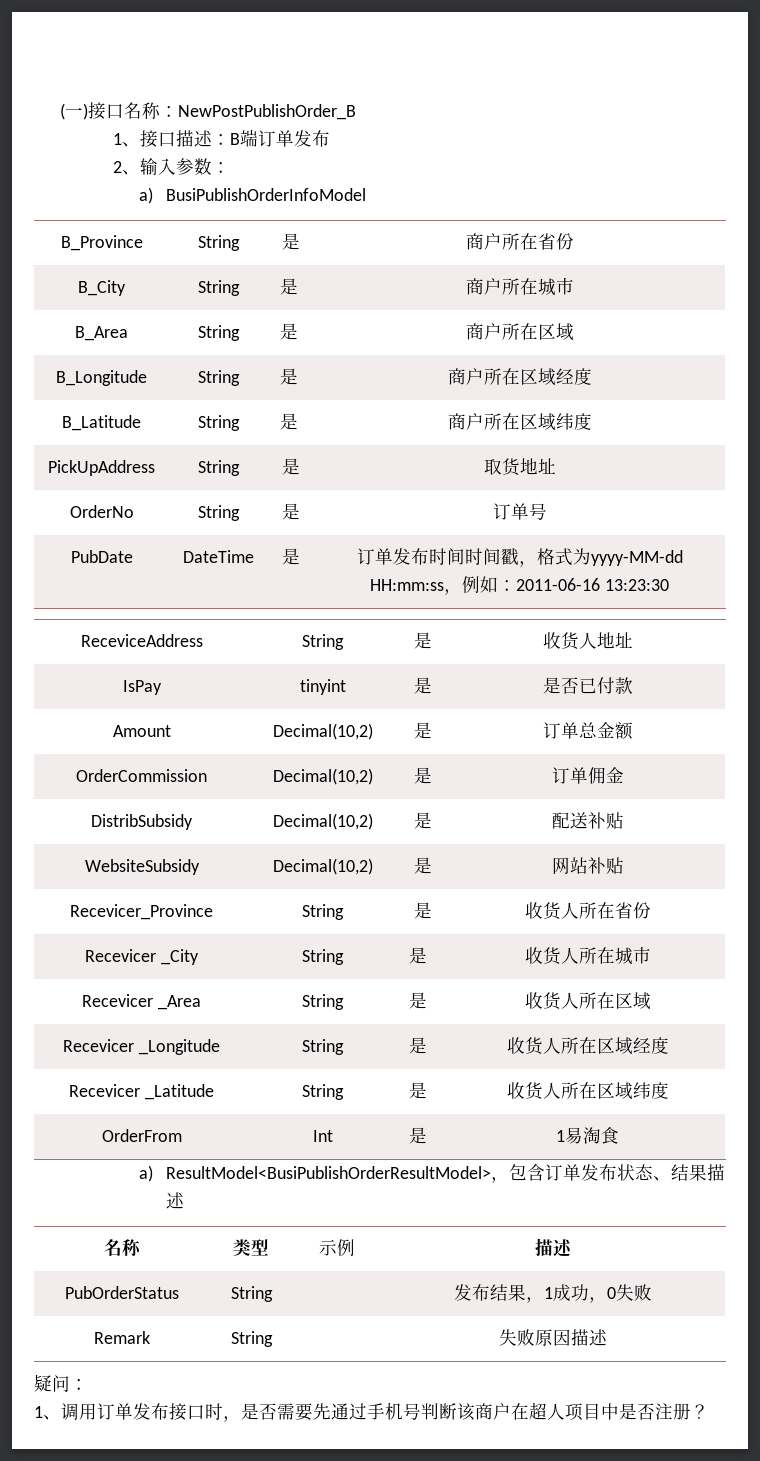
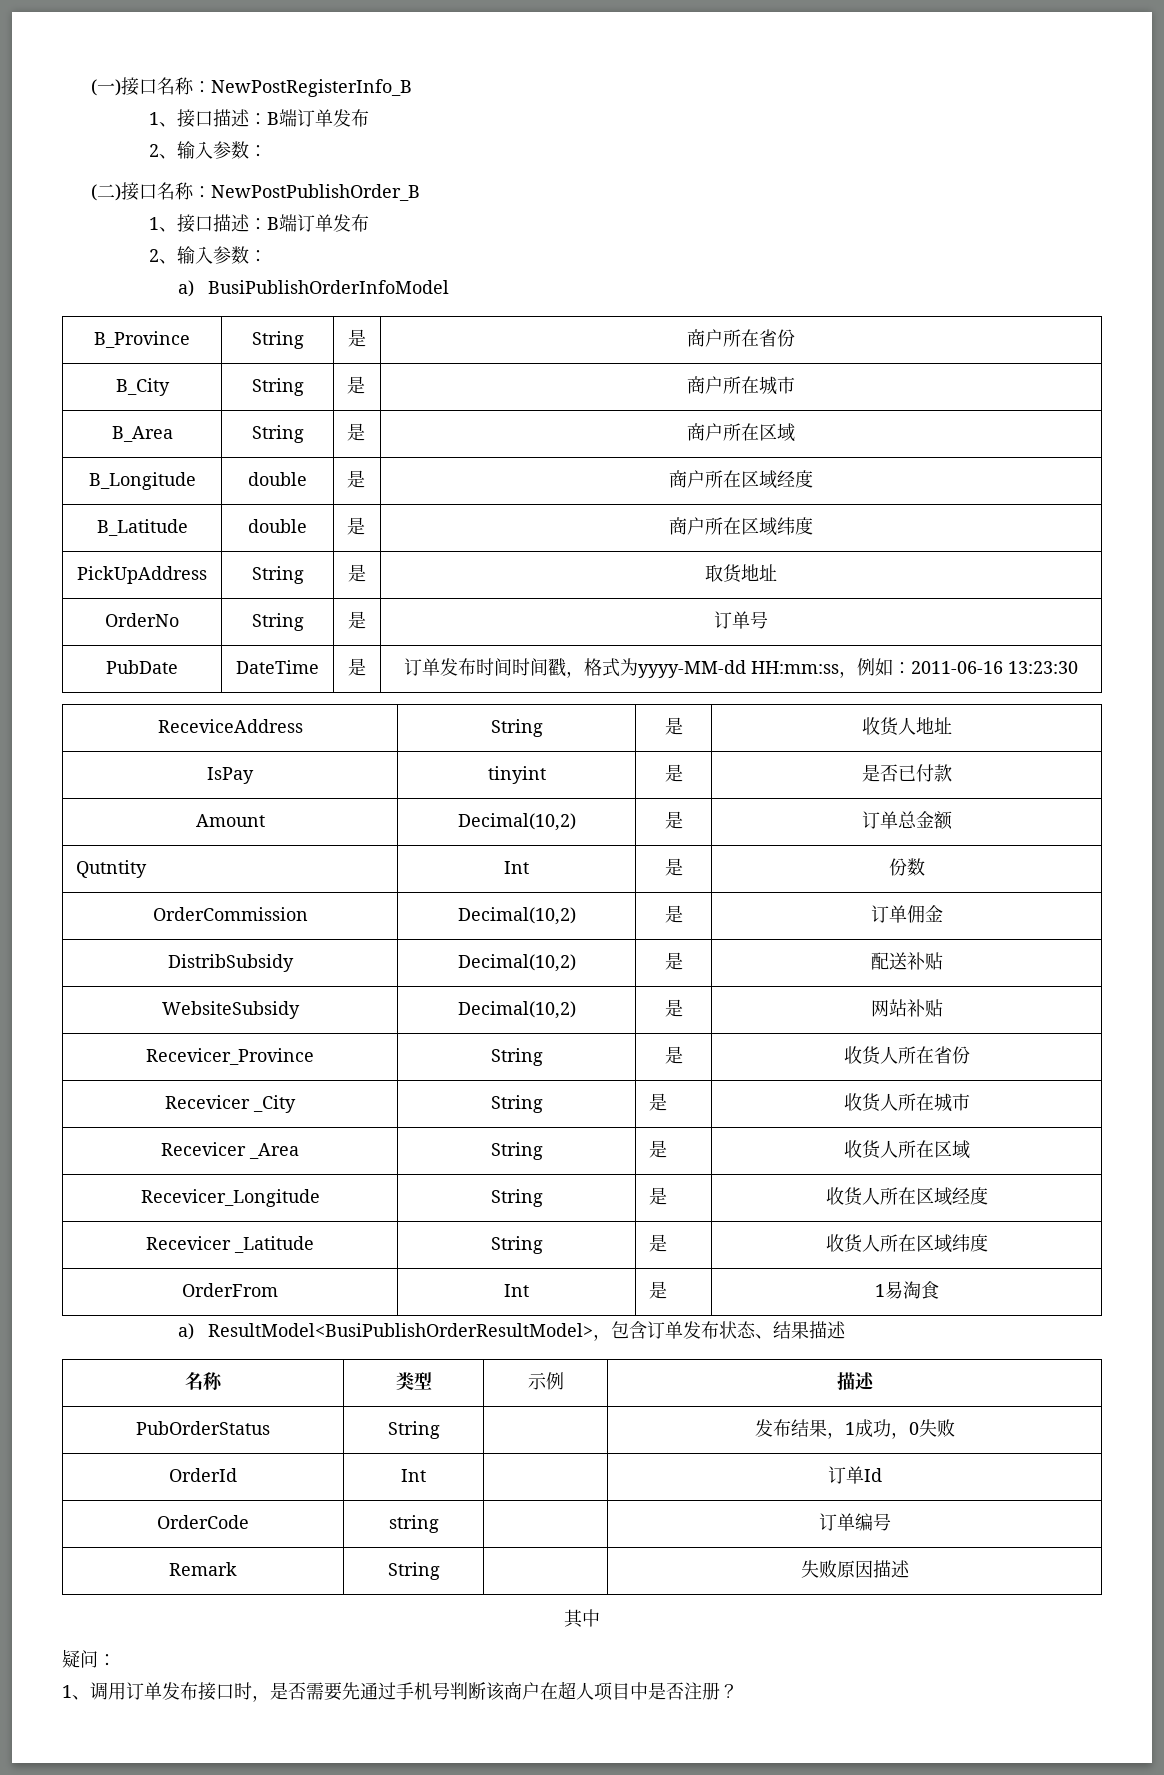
(179, 111) none -> [211,79,413,97] [149,109,370,128] [149,141,268,159] [91,182,212,201] NewPostRegisterInfo_B // 1、接口描述：B端订单发布 // 2、输入参数： // (二)接口名称：
[197,370,240,386] String -> [248,472,307,486] double
[197,415,240,431] String -> [248,519,307,533] double
(633, 731) none -> [76,860,148,878] [504,861,529,874] [664,858,683,876] [888,858,925,876] // Qutntity | Int | 是 | 份数
[63,1039,220,1055] Recevicer _Longitude -> [140,1189,320,1207] Recevicer_Longitude
(652, 1292) none -> [169,1468,237,1482] [401,1469,426,1482] [827,1466,882,1484] [157,1515,249,1529] [388,1515,439,1533] [818,1513,891,1531] // OrderId | Int | | 订单Id // OrderCode | string | | 订单编号
(607, 1337) none -> [564,1609,600,1628] // 其中

